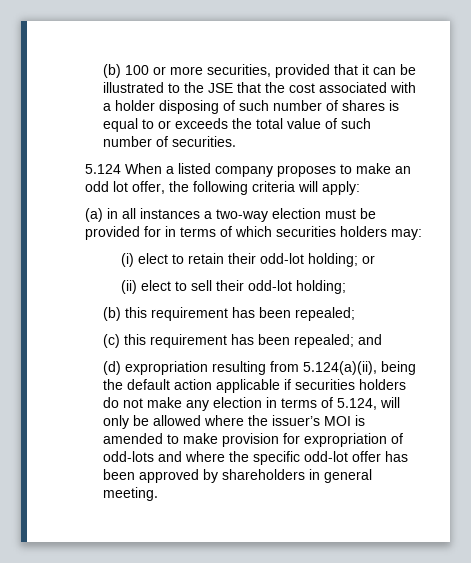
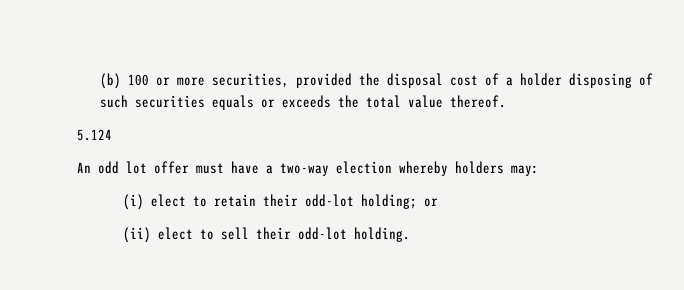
[333,64,416,75] [102,82,416,93] that it can be illustrated to the JSE that the cost associated with -> [358,73,499,88] the disposal cost of
[272,100,399,111] [102,118,154,132] number of shares is equal to -> [134,95,254,110] securities equals
[324,118,371,129] [102,136,236,147] [84,163,411,177] [84,181,360,195] [84,208,376,222] [84,226,336,240] of such number of securities. // 5.124 When a listed company proposes to make an odd lot offer, the following criteria will apply: // (a) in all instances a two-way election must be provided for in terms of which securities -> [449,95,506,108] [76,129,112,141] [76,161,448,176] thereof. // 5.124 // An odd lot offer must have a two-way election whereby
[295,280,346,294] [102,307,355,321] [102,334,382,348] [102,361,416,375] [102,379,406,393] [102,397,400,411] [102,415,365,429] [102,433,403,447] [102,451,408,465] [102,469,372,483] [102,487,158,501] holding; // (b) this requirement has been repealed; // (c) this requirement has been repealed; and // (d) expropriation resulting from 5.124(a)(ii), being the default action applicable if securities holders do not make any election in terms of 5.124, will only be allowed where the issuer’s MOI is amended to make provision for expropriation of odd-lots and where the specific odd-lot offer has been approved by shareholders in general meeting. -> [353,227,410,242] holding.

